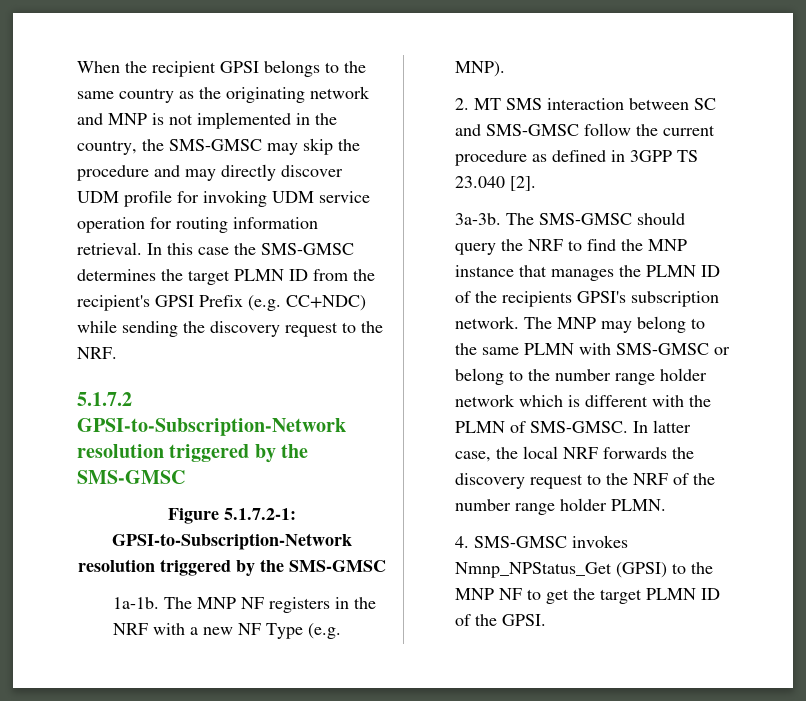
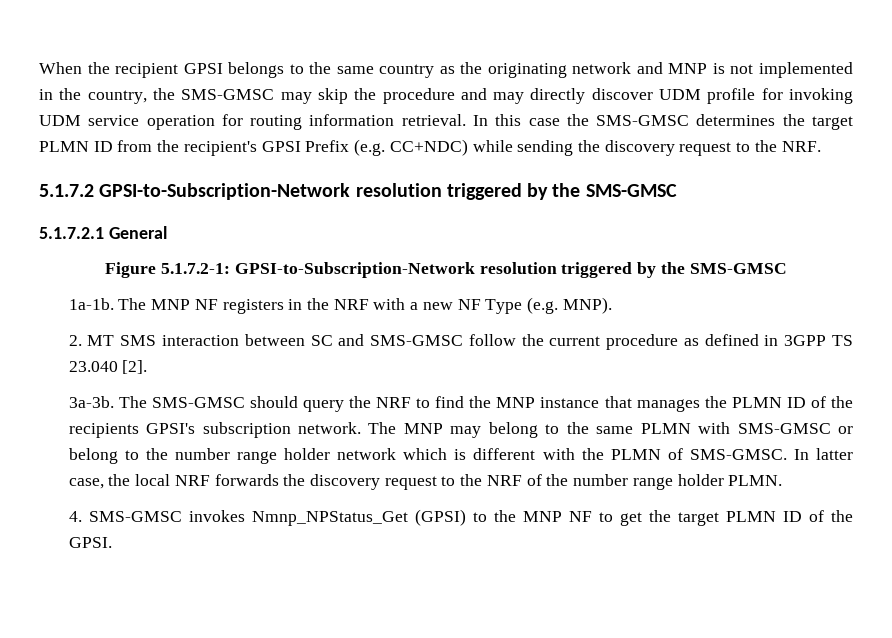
(185, 477) none -> [39,226,167,239] // 5.1.7.2.1 General

